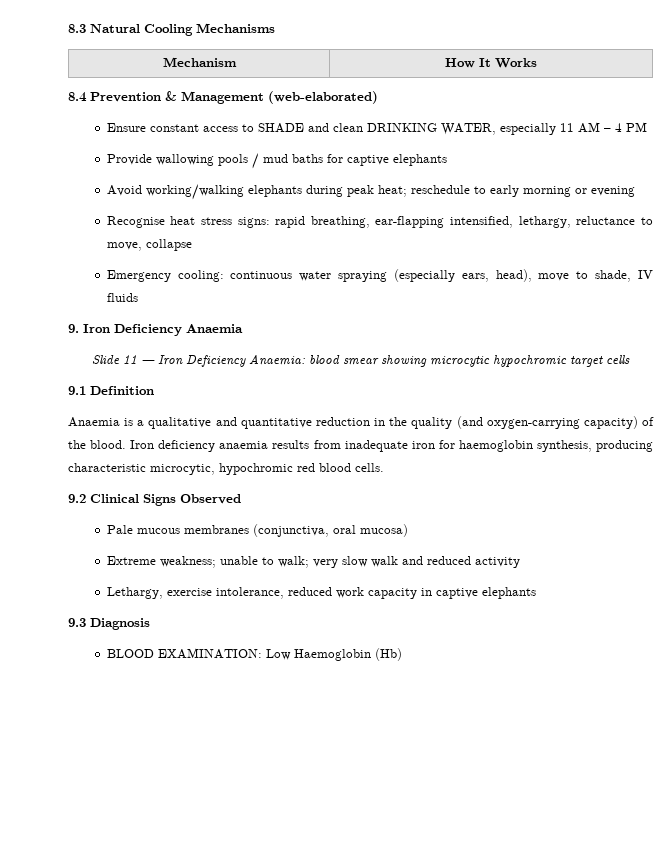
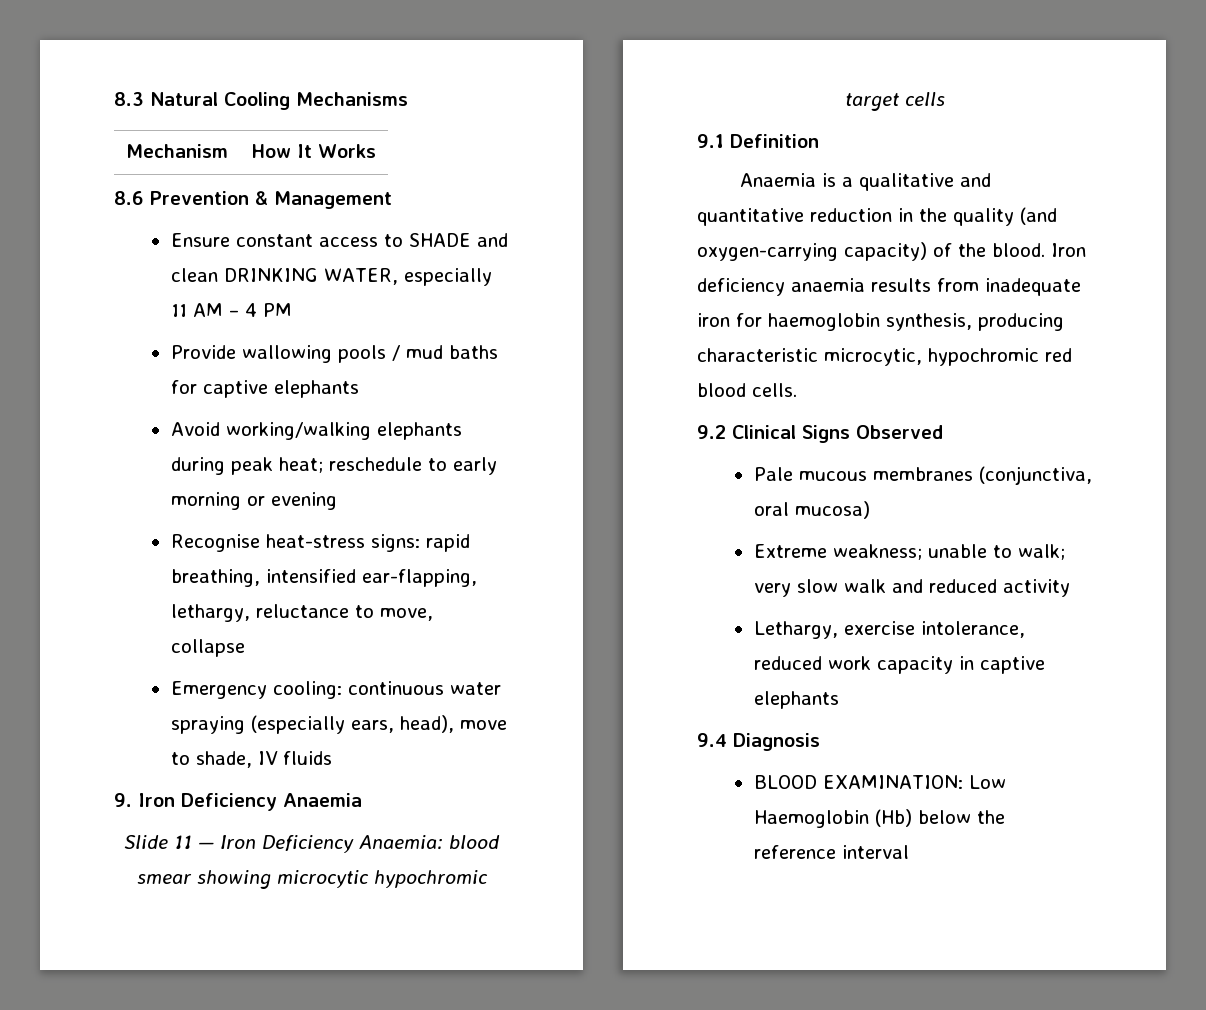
[68,92,87,102] 8.4 -> [114,191,143,205] 8.6
[268,91,378,104] (web-elaborated) -> (392, 200) none
[170,216,232,225] heat stress -> [265,534,365,548] heat-stress
[375,216,514,228] ear-flapping intensified, -> [265,569,477,587] intensified ear-flapping,
[68,618,86,627] 9.3 -> [697,733,727,747] 9.4
(402, 654) none -> [917,810,1005,824] [753,845,909,859] below the reference interval

